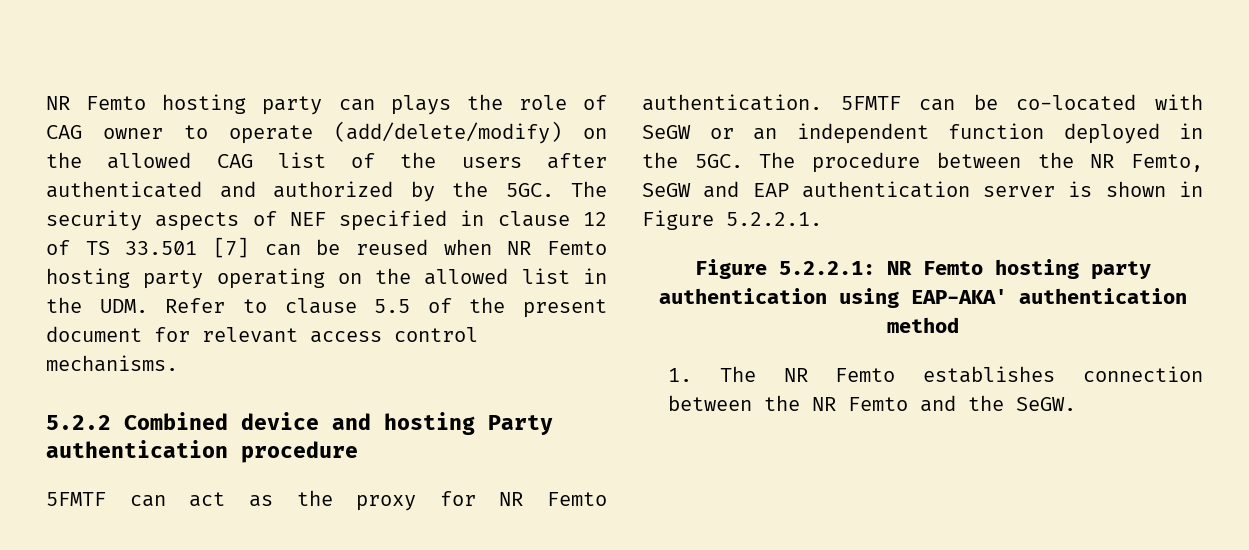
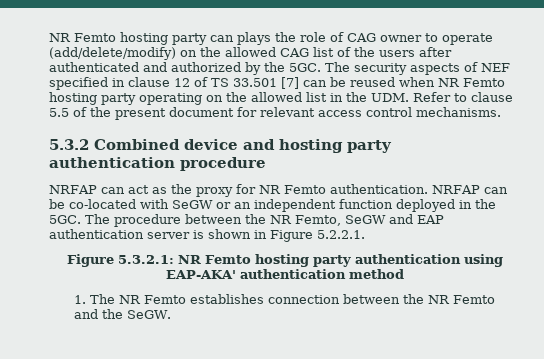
[46,415,111,430] 5.2.2 -> [49,139,89,150] 5.3.2
[488,415,553,435] Party -> [347,140,392,153] party
[46,492,106,506] 5FMTF -> [49,185,97,194] NRFAP
[840,96,901,110] 5FMTF -> [431,185,480,194] NRFAP
[778,261,875,275] 5.2.2.1: -> [118,255,174,264] 5.3.2.1:

